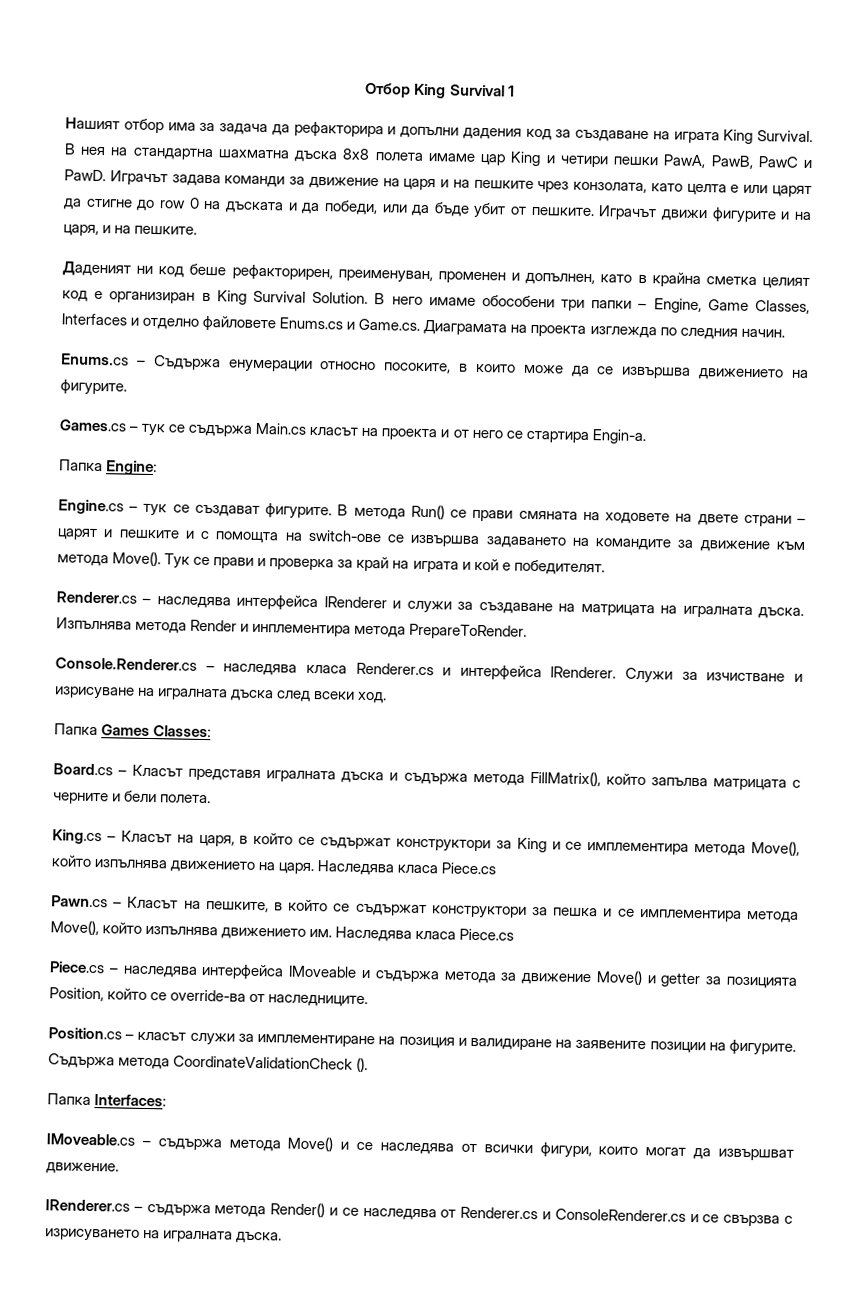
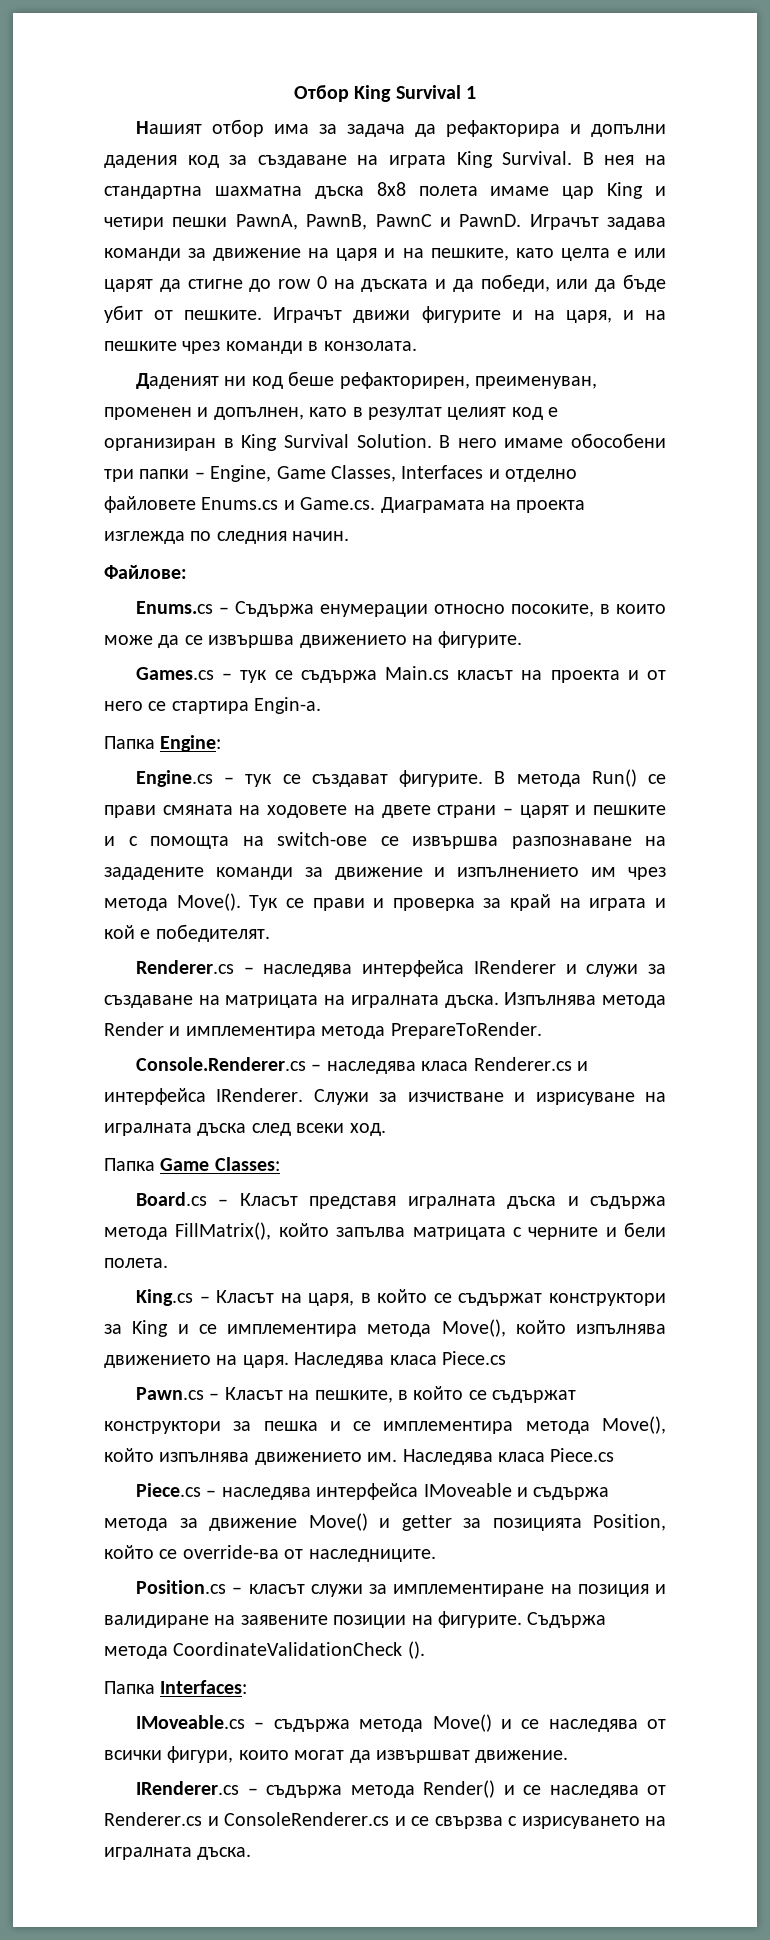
[663,154,813,169] [64,169,106,182] PawA, PawB, PawC и PawD. -> [235,214,522,230] PawnA, PawnB, PawnC и PawnD.
[473,179,648,194] пешките чрез конзолата, -> [430,248,509,261] пешките,
[134,225,198,235] пешките. -> [104,341,417,354] пешките чрез команди в конзолата.
[651,272,757,288] крайна сметка -> [368,407,442,420] резултат
(785, 333) none -> [104,565,187,579] // Файлове:
[485,536,805,553] задаването на командите за движение към -> [511,836,666,849] [104,867,667,880] разпознаване на зададените команди за движение и изпълнението им чрез
[252,623,352,637] инплементира -> [185,1026,316,1039] имплементира
[101,724,151,737] Games -> [160,1158,210,1171] Game

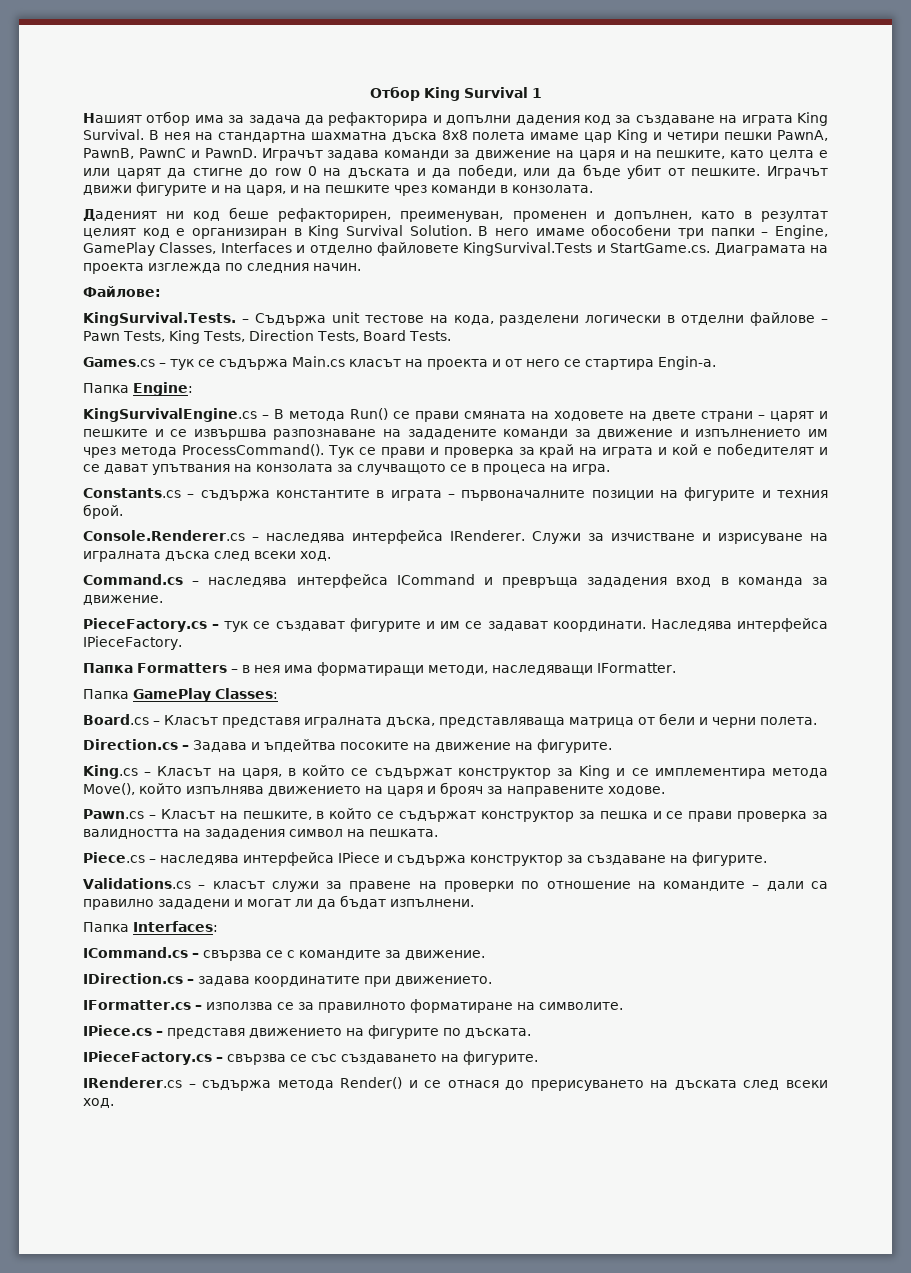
[276,466,326,479] Game -> [83,242,155,256] GamePlay
[201,497,376,510] Enums.cs и Game.cs. -> [463,242,711,256] KingSurvival.Tests и StartGame.cs.
[136,601,214,614] Enums.cs -> [83,312,236,326] KingSurvival.Tests.
[320,604,666,617] [104,631,523,648] енумерации относно посоките, в които може да се извършва движението на фигурите. -> [331,312,828,326] [83,330,451,344] unit тестове на кода, разделени логически в отделни файлове – Pawn Tests, King Tests, Direction Tests, Board Tests.
[136,770,484,787] Engine.cs – тук се създават фигурите. -> [83,408,269,422] KingSurvivalEngine.cs –
[128,832,367,849] с помощта на switch-ове -> (164, 433) none
[176,893,241,911] Move(). -> [181,444,324,456] ProcessCommand().
[155,924,270,942] [136,960,667,977] [104,992,666,1008] [104,1022,542,1039] победителят. // Renderer.cs – наследява интерфейса IRenderer и служи за създаване на матрицата на игралната дъска. Изпълнява метода Render и имплементира метода PrepareToRender. -> [717,443,828,457] [83,464,610,475] [83,487,828,501] [83,504,123,519] победителят и се дават упътвания на конзолата за случващото се в процеса на игра. // Constants.cs – съдържа константите в играта – първоначалните позиции на фигурите и техния брой.
[421,1057,589,1071] класа Renderer.cs и -> (346, 538) none
[104,1158,210,1171] Папка Game -> [83,574,828,588] [83,595,163,605] [83,618,828,632] [83,636,182,650] [83,662,676,676] [83,688,211,702] Command.cs – наследява интерфейса ICommand и превръща зададения вход в команда за движение. // PieceFactory.cs – тук се създават фигурите и им се задават координати. Наследява интерфейса IPieceFactory. // Папка Formatters – в нея има форматиращи методи, наследяващи IFormatter. // Папка GamePlay
[507,1196,666,1209] [104,1222,666,1240] [104,1258,168,1268] дъска и съдържа метода FillMatrix(), който запълва матрицата с черните и бели полета. -> [386,713,817,728] [83,739,612,753] дъска, представляваща матрица от бели и черни полета. // Direction.cs – Задава и ъпдейтва посоките на движение на фигурите.
[549,1293,666,1306] конструктори -> [457,768,551,779] конструктор
[242,1351,506,1368] царя. Наследява класа Piece.cs -> [387,782,665,797] царя и брояч за направените ходове.
[104,1421,221,1434] конструктори -> [480,811,574,822] конструктор
[383,1416,666,1434] [104,1448,615,1465] имплементира метода Move(), който изпълнява движението им. Наследява класа Piece.cs -> [688,811,828,822] [83,829,438,839] прави проверка за валидността на зададения символ на пешката.
[423,1483,610,1500] [104,1513,666,1531] [104,1545,436,1562] [136,1580,666,1597] [104,1611,607,1628] [104,1641,425,1659] [104,1680,248,1694] [136,1714,666,1732] [104,1746,569,1763] IMoveable и съдържа метода за движение Move() и getter за позицията Position, който се override-ва от наследниците. // Position.cs – класът служи за имплементиране на позиция и валидиране на заявените позиции на фигурите. Съдържа метода CoordinateValidationCheck (). // Папка Interfaces: // IMoveable.cs – съдържа метода Move() и се наследява от всички фигури, които могат да извършват движение. -> [338,852,767,866] [83,878,829,892] [83,895,474,910] [83,921,218,932] [83,947,485,961] [83,973,492,987] [83,999,623,1013] [83,1025,531,1039] [83,1051,538,1065] IPiece и съдържа конструктор за създаване на фигурите. // Validations.cs – класът служи за правене на проверки по отношение на командите – дали са правилно зададени и могат ли да бъдат изпълнени. // Папка Interfaces: // ICommand.cs – свързва се с командите за движение. // IDirection.cs – задава координатите при движението. // IFormatter.cs – използва се за правилното форматиране на символите. // IPiece.cs – представя движението на фигурите по дъската. // IPieceFactory.cs – свързва се със създаването на фигурите.
[549,1785,666,1798] [104,1812,666,1829] [104,1847,252,1860] наследява от Renderer.cs и ConsoleRenderer.cs и се свързва с изрисуването на игралната дъска. -> [447,1080,828,1091] [83,1098,114,1108] отнася до прерисуването на дъската след всеки ход.

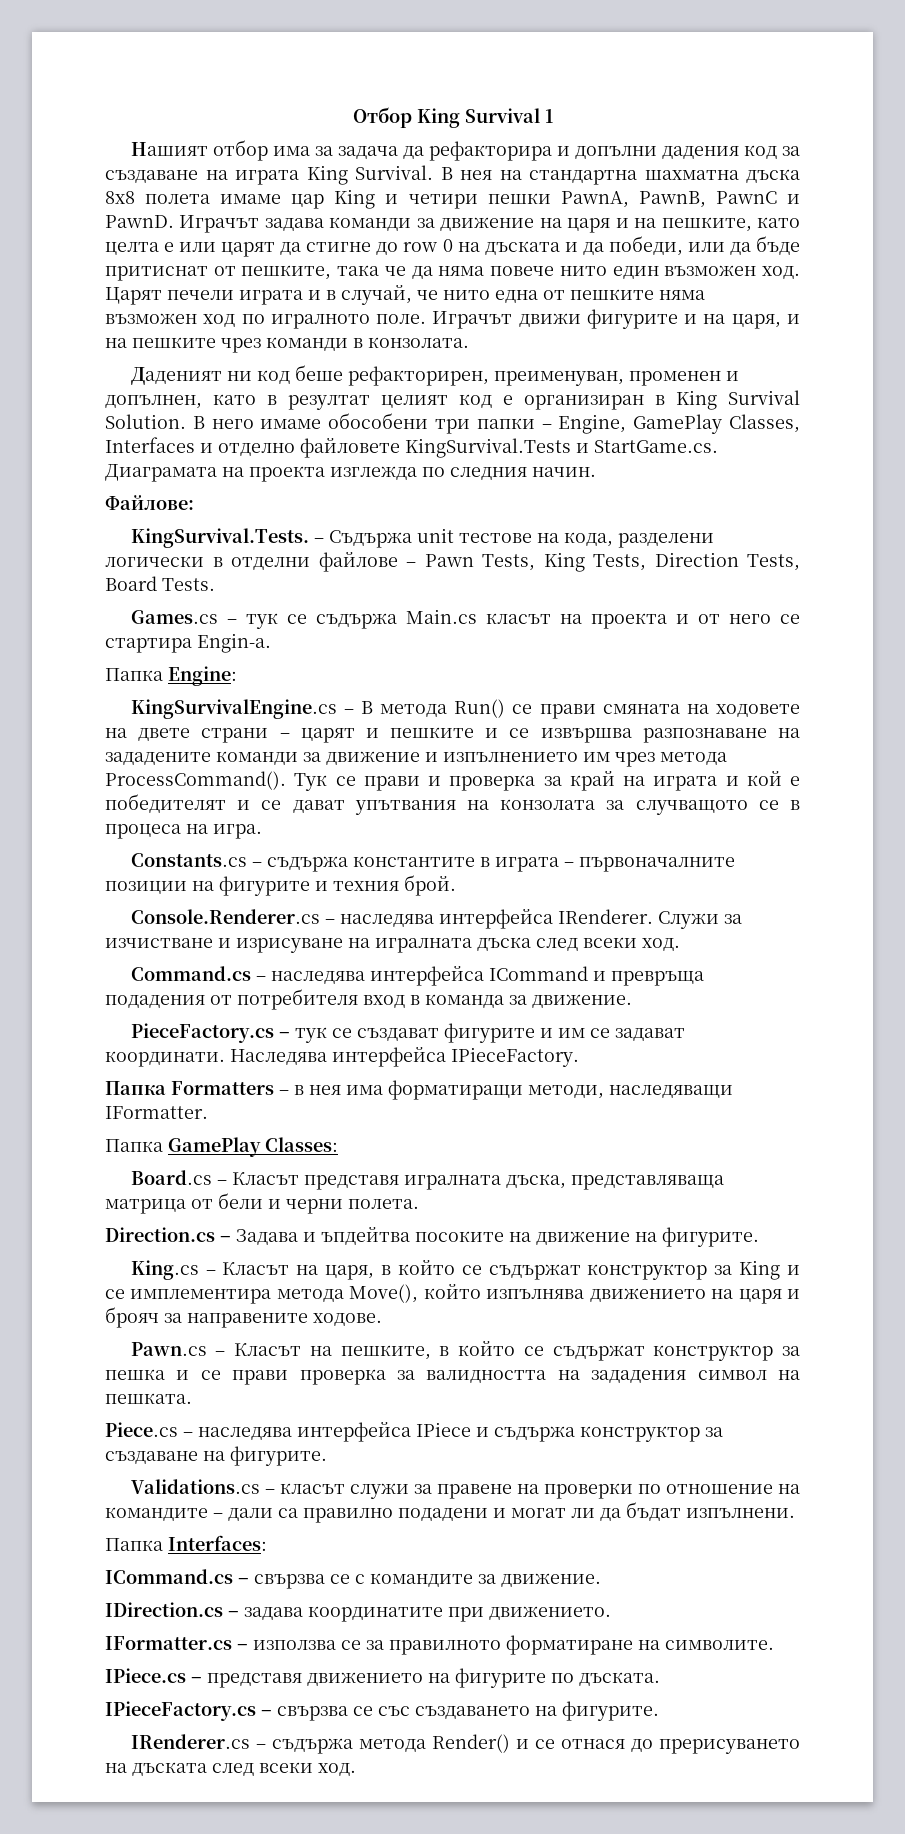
[627,164,761,179] убит от пешките. -> [105,265,801,281] [105,285,705,305] [105,313,427,329] притиснат от пешките, така че да няма повече нито един възможен ход. Царят печели играта и в случай, че нито една от пешките няма възможен ход по игралното поле.
[587,577,668,587] зададения -> [105,989,358,1010] подадения от потребителя
[158,899,230,909] зададени -> [398,1508,488,1521] подадени

